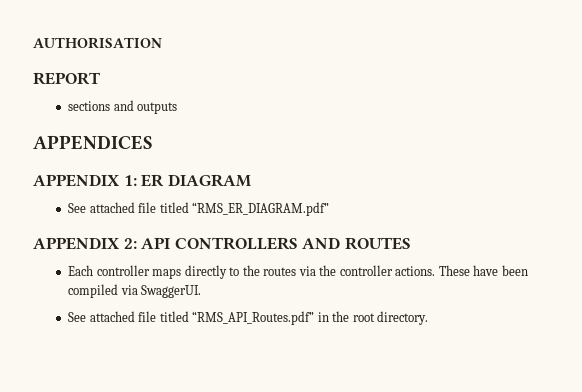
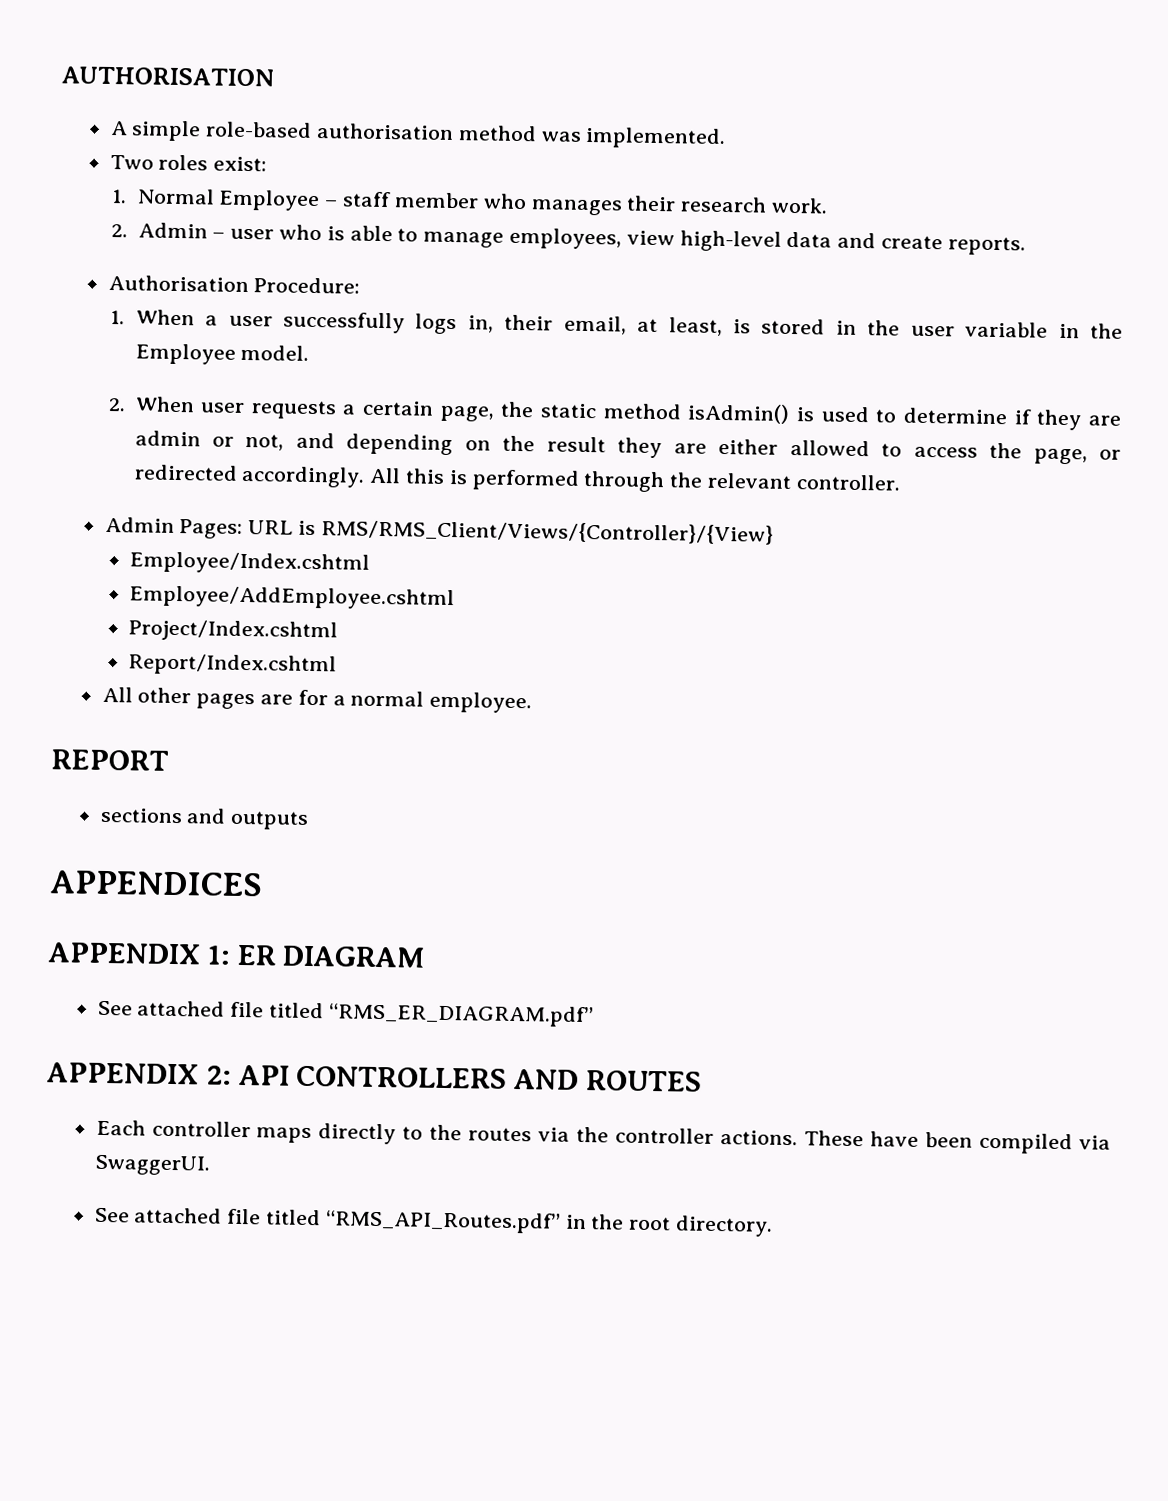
(162, 43) none -> [109,120,727,150] [109,154,268,172] [110,188,828,216] [110,222,1026,256] [107,274,361,294] [109,309,1123,339] [134,343,310,365] [107,396,1121,431] [134,430,1121,465] [133,464,901,493] [104,516,774,545] [129,551,371,575] [129,585,456,611] [128,619,339,643] [128,653,338,677] [101,686,533,714] // A simple role-based authorisation method was implemented. // Two roles exist: // 1. Normal Employee – staff member who manages their research work. // 2. Admin – user who is able to manage employees, view high-level data and create reports. // Authorisation Procedure: // 1. When a user successfully logs in, their email, at least, is stored in the user variable in the Employee model. // 2. When user requests a certain page, the static method isAdmin() is used to determine if they are admin or not, and depending on the result they are either allowed to access the page, or redirected accordingly. All this is performed through the relevant controller. // Admin Pages: URL is RMS/RMS_Client/Views/{Controller}/{View} // Employee/Index.cshtml // Employee/AddEmployee.cshtml // Project/Index.cshtml // Report/Index.cshtml // All other pages are for a normal employee.

